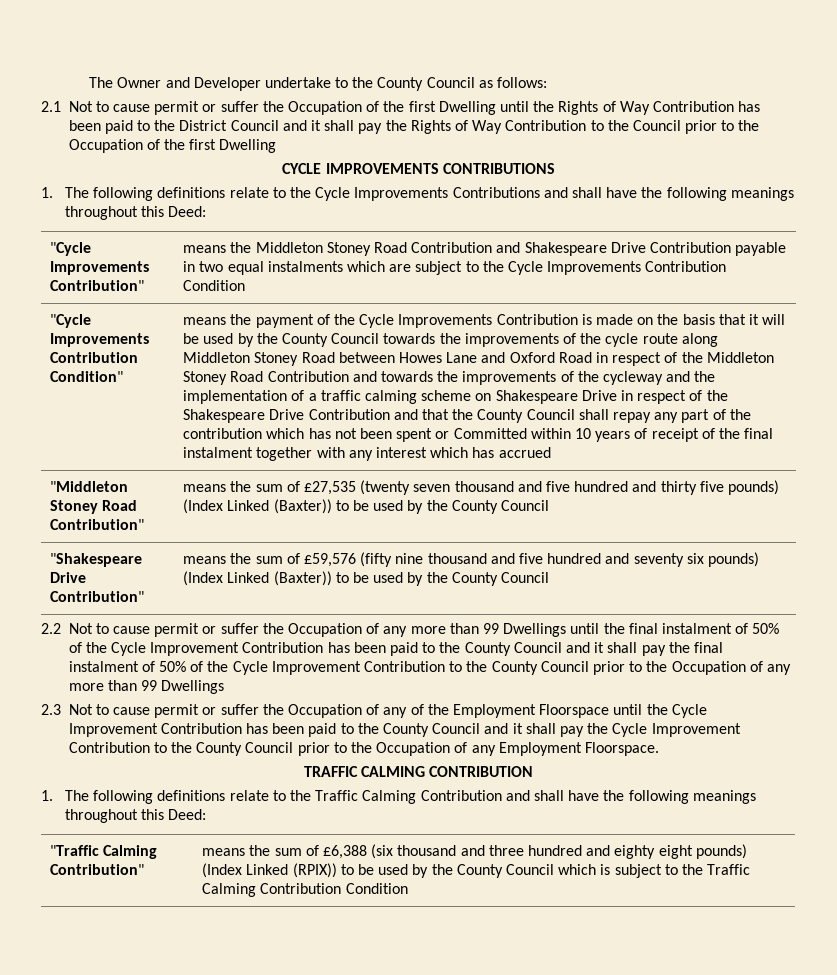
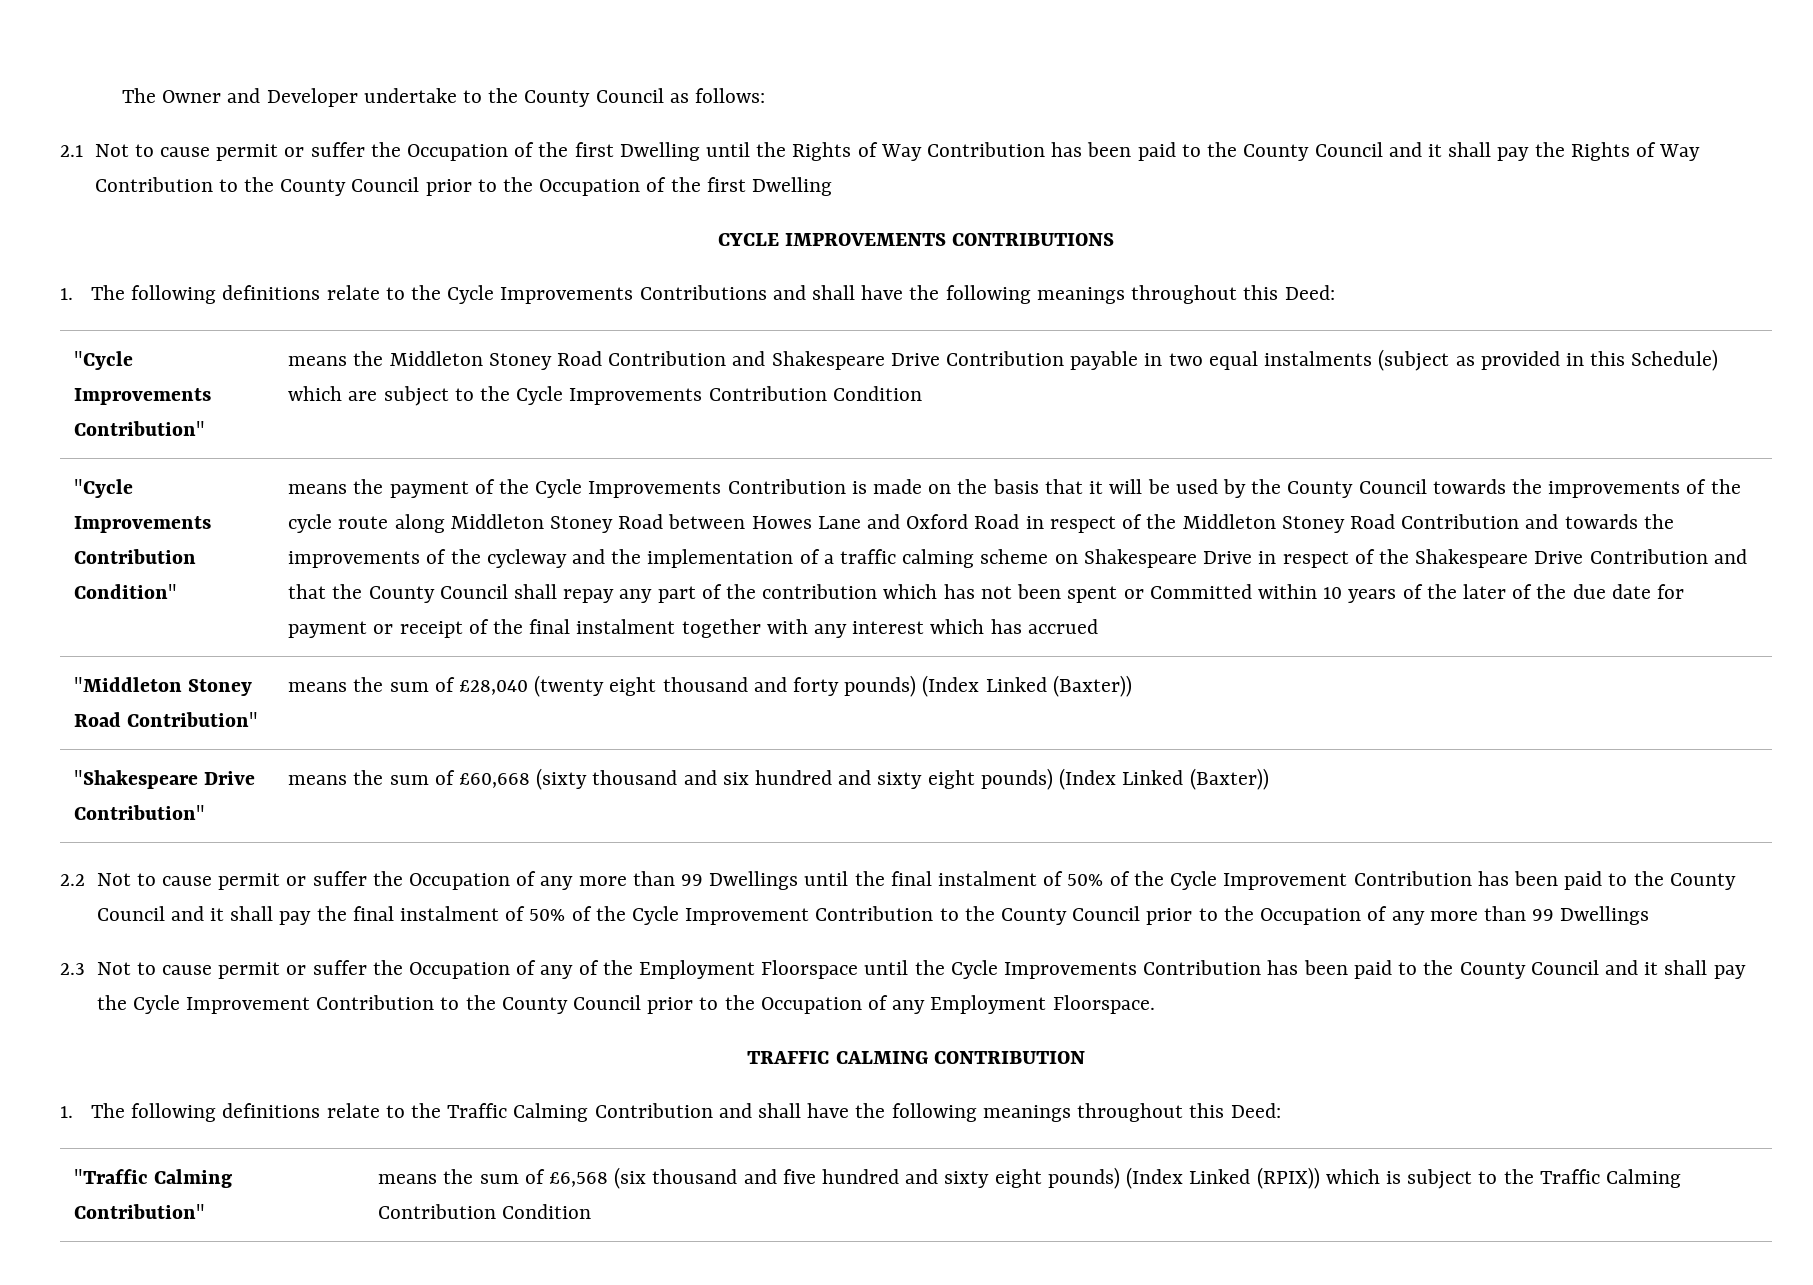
[179,120,228,131] District -> [1243,144,1310,161] County
(629, 125) none -> [280,179,347,196] County
(343, 266) none -> [1378,349,1719,371] (subject as provided in this Schedule)
(648, 433) none -> [1426,584,1685,599] [288,621,394,638] the later of the due date for payment or
[304,480,779,495] [183,499,549,514] £27,535 (twenty seven thousand and five hundred and thirty five pounds) (Index Linked (Baxter)) to be used by the County Council -> [458,675,1132,697] £28,040 (twenty eight thousand and forty pounds) (Index Linked (Baxter))
[304,552,759,567] [183,571,549,586] £59,576 (fifty nine thousand and five hundred and seventy six pounds) (Index Linked (Baxter)) to be used by the County Council -> [458,768,1269,790] £60,668 (sixty thousand and six hundred and sixty eight pounds) (Index Linked (Baxter))
[68,723,158,737] Improvement -> [1004,962,1138,979] Improvements
[323,845,368,859] £6,388 -> [548,1172,608,1187] £6,568
[488,845,656,859] three hundred and eighty -> [782,1169,990,1188] five hundred and sixty
[340,864,554,878] to be used by the County Council -> (1320, 1178) none

